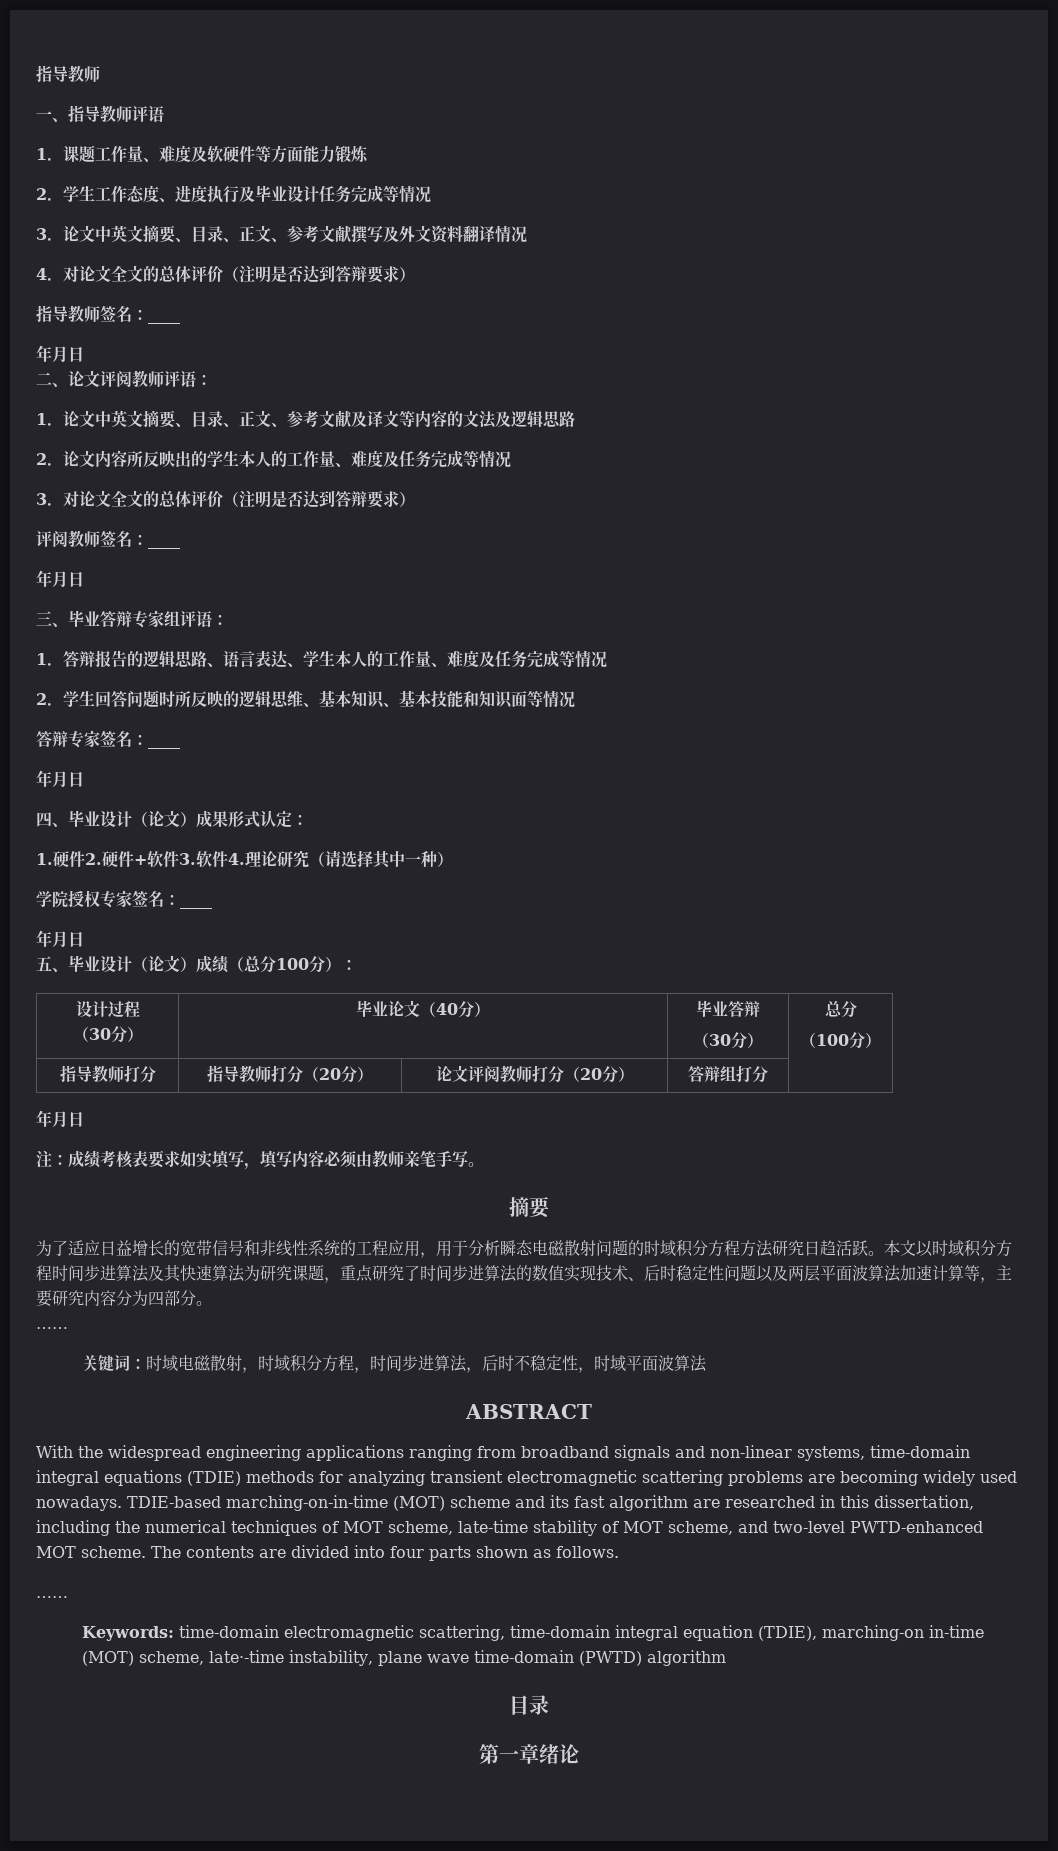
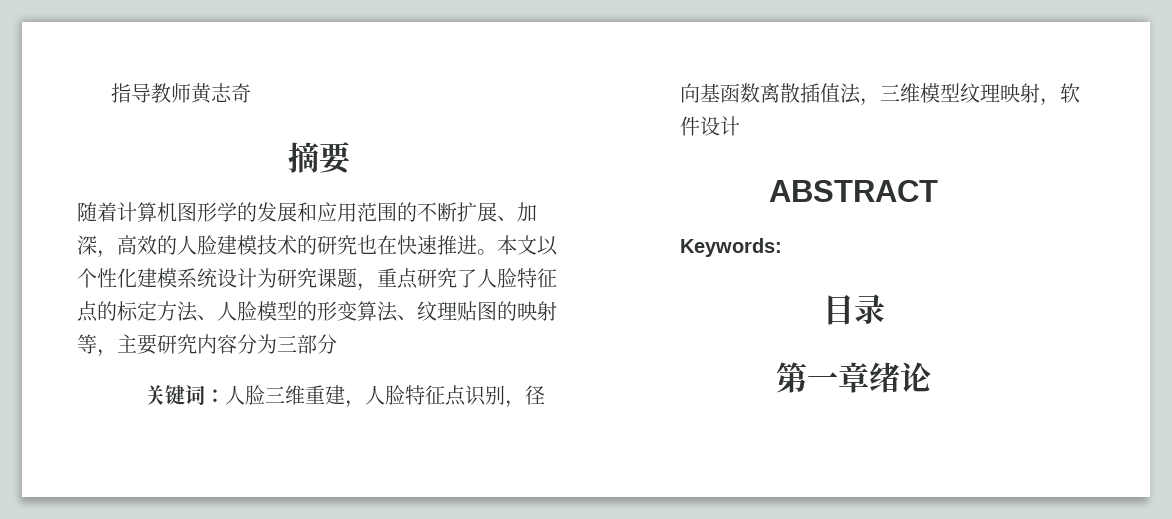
[36,65,100,82] [36,105,164,123] [36,145,369,163] [36,185,431,203] [36,225,527,243] [36,265,415,283] [36,305,148,322] [148,320,180,324] [36,345,84,363] [36,370,212,388] [36,410,575,429] [36,450,511,468] [36,490,415,508] [36,530,148,547] [148,545,180,549] [36,570,84,588] [36,610,228,628] [36,650,607,668] [36,690,575,709] [36,730,148,748] [148,745,180,749] [36,770,84,788] [36,810,308,828] [36,850,453,869] [36,890,180,908] [180,905,212,909] [36,930,84,948] [36,955,357,973] [75,1001,140,1018] [72,1026,143,1043] [356,1000,490,1018] [696,1000,760,1017] [693,1032,763,1049] [824,1000,857,1018] [800,1032,881,1049] [59,1065,156,1083] [207,1065,373,1083] [435,1065,634,1083] [688,1065,768,1083] [36,1110,84,1128] [36,1150,484,1170] [509,1197,550,1218] [36,1240,1012,1258] [36,1265,245,1282] 指导教师 // 一、指导教师评语 // 1．课题工作量、难度及软硬件等方面能力锻炼 // 2．学生工作态度、进度执行及毕业设计任务完成等情况 // 3．论文中英文摘要、目录、正文、参考文献撰写及外文资料翻译情况 // 4．对论文全文的总体评价（注明是否达到答辩要求） // 指导教师签名：____ // 年月日 // 二、论文评阅教师评语： // 1．论文中英文摘要、目录、正文、参考文献及译文等内容的文法及逻辑思路 // 2．论文内容所反映出的学生本人的工作量、难度及任务完成等情况 // 3．对论文全文的总体评价（注明是否达到答辩要求） // 评阅教师签名：____ // 年月日 // 三、毕业答辩专家组评语： // 1．答辩报告的逻辑思路、语言表达、学生本人的工作量、难度及任务完成等情况 // 2．学生回答问题时所反映的逻辑思维、基本知识、基本技能和知识面等情况 // 答辩专家签名：____ // 年月日 // 四、毕业设计（论文）成果形式认定： // 1.硬件2.硬件+软件3.软件4.理论研究（请选择其中一种） // 学院授权专家签名：____ // 年月日 // 五、毕业设计（论文）成绩（总分100分）： // 设计过程 // （30分） | 毕业论文（40分） | 毕业答辩 // （30分） | 总分 // （100分） // 指导教师打分 | 指导教师打分（20分） | 论文评阅教师打分（20分） | 答辩组打分 | // 年月日 // 注：成绩考核表要求如实填写，填写内容必须由教师亲笔手写。 // 摘要 // 为了适应日益增长的宽带信号和非线性系统的工程应用，用于分析瞬态电磁散射问题的时域积分方程方法研究日趋活跃。本文以时域积分方程时间步进算法及其快速算法 -> [110,83,251,104] [287,142,351,175] [77,202,537,222] [77,235,558,258] [77,268,257,288] 指导教师黄志奇 // 摘要 // 随着计算机图形学的发展和应用范围的不断扩展、加深，高效的人脸建模技术的研究也在快速推进。本文以个性化建模系统设计
[420,1265,964,1282] 时间步进算法的数值实现技术、后时稳定性问题以及两层平面波算法加速计算 -> [477,268,557,288] [77,301,557,322] 人脸特征点的标定方法、人脸模型的形变算法、纹理贴图的映射
[148,1291,164,1306] 四 -> [277,335,297,352] 三
[196,1301,212,1306] [36,1327,68,1329] 。 // …… -> (337, 344) none
[146,1355,708,1373] [465,1404,592,1419] [36,1445,970,1461] [36,1470,1017,1486] [36,1495,974,1511] [36,1520,983,1536] [36,1545,619,1561] [36,1596,68,1598] [82,1625,985,1641] [82,1650,727,1666] 时域电磁散射，时域积分方程，时间步进算法，后时不稳定性，时域平面波算法 // ABSTRACT // With the widespread engineering applications ranging from broadband signals and non-linear systems, time-domain integral equations (TDIE) methods for analyzing transient electromagnetic scattering problems are becoming widely used nowadays. TDIE-based marching-on-in-time (MOT) scheme and its fast algorithm are researched in this dissertation, including the numerical techniques of MOT scheme, late-time stability of MOT scheme, and two-level PWTD-enhanced MOT scheme. The contents are divided into four parts shown as follows. // …… // Keywords: time-domain electromagnetic scattering, time-domain integral equation (TDIE), marching-on in-time (MOT) scheme, late·-time instability, plane wave time-domain (PWTD) algorithm -> [224,385,545,408] [679,83,1080,106] [679,116,740,136] [769,180,938,202] [679,238,782,257] 人脸三维重建，人脸特征点识别，径向基函数离散插值法，三维模型纹理映射，软件设计 // ABSTRACT // Keywords:

